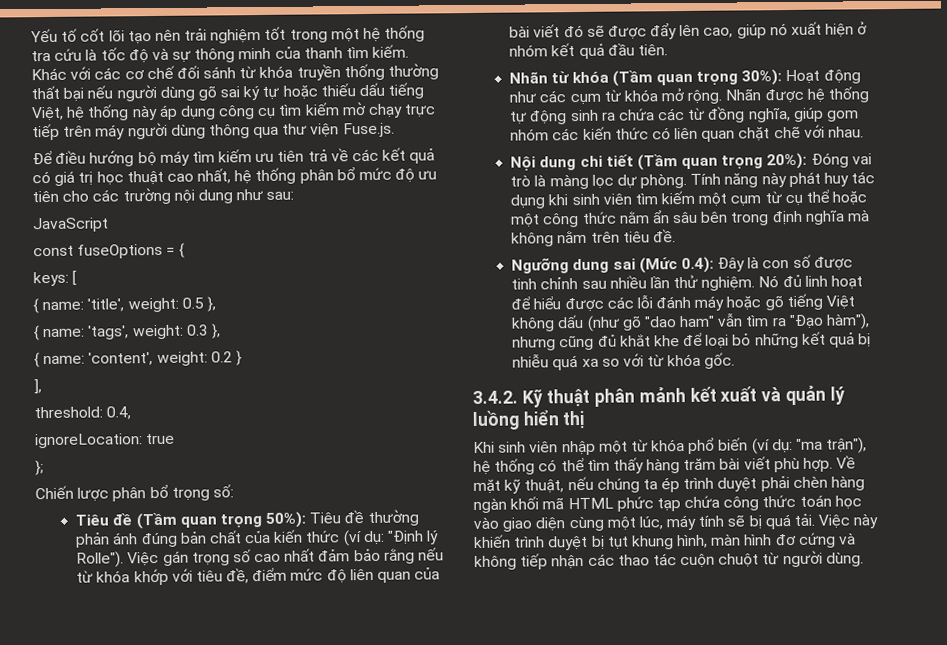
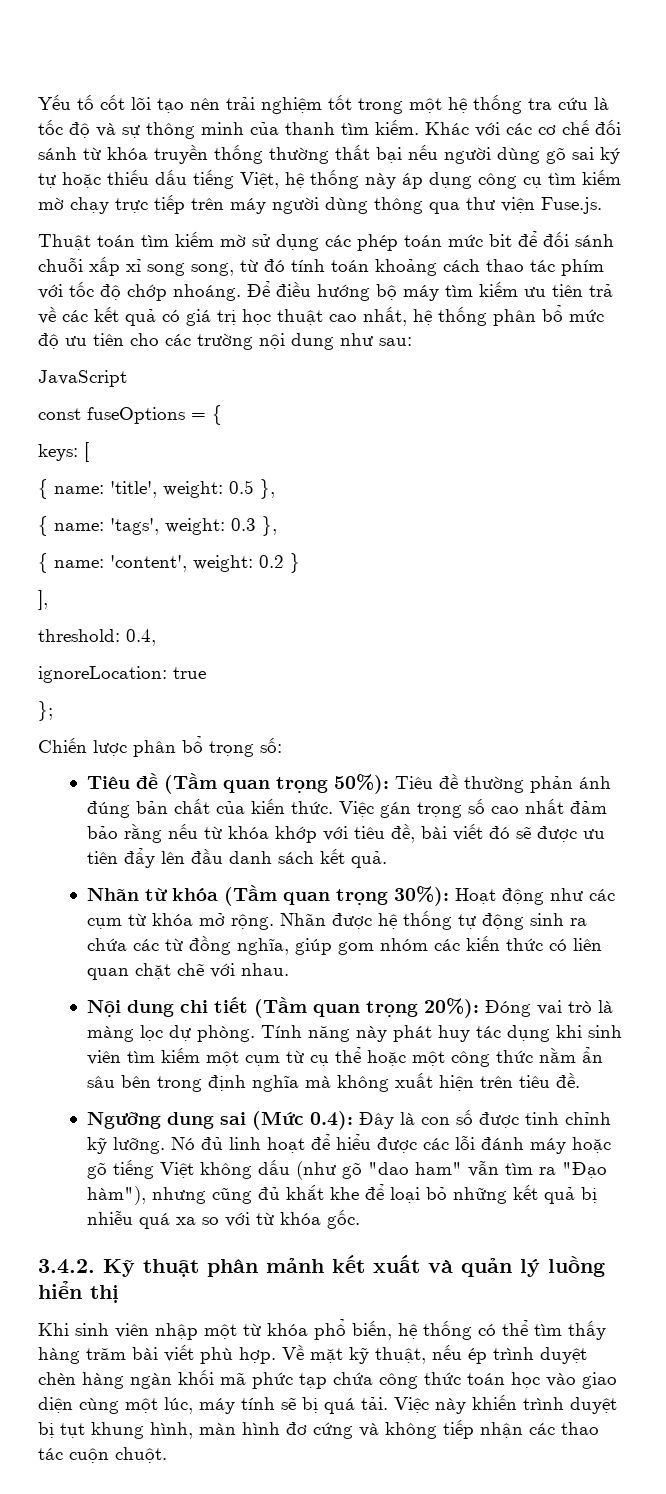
(395, 130) none -> [38,231,614,251] [38,256,604,276] [38,281,241,301] Thuật toán tìm kiếm mờ sử dụng các phép toán mức bit để đối sánh chuỗi xấp xỉ song song, từ đó tính toán khoảng cách thao tác phím với tốc độ chớp nhoáng.
[305,530,440,547] [76,551,125,568] thức (ví dụ: "Định lý Rolle"). -> [290,801,333,814] thức.
[252,567,441,584] điểm mức độ liên quan của -> (415, 833) none
[650,21,869,40] [509,43,668,59] đẩy lên cao, giúp nó xuất hiện ở nhóm kết quả đầu tiên. -> [582,829,605,839] [86,848,387,868] ưu tiên đẩy lên đầu danh sách kết quả.
[557,230,588,244] nằm -> [394,1072,474,1091] xuất hiện
[581,274,756,291] sau nhiều lần thử nghiệm. -> [86,1137,165,1154] kỹ lưỡng.
[718,437,868,455] biến (ví dụ: "ma trận"), -> [352,1320,392,1340] biến,
[596,478,658,493] chúng ta -> (462, 1352) none
[760,476,790,492] phải -> (587, 1355) none
[567,497,614,510] HTML -> (246, 1378) none
[718,550,864,568] chuột từ người dùng. -> [115,1447,167,1463] chuột.

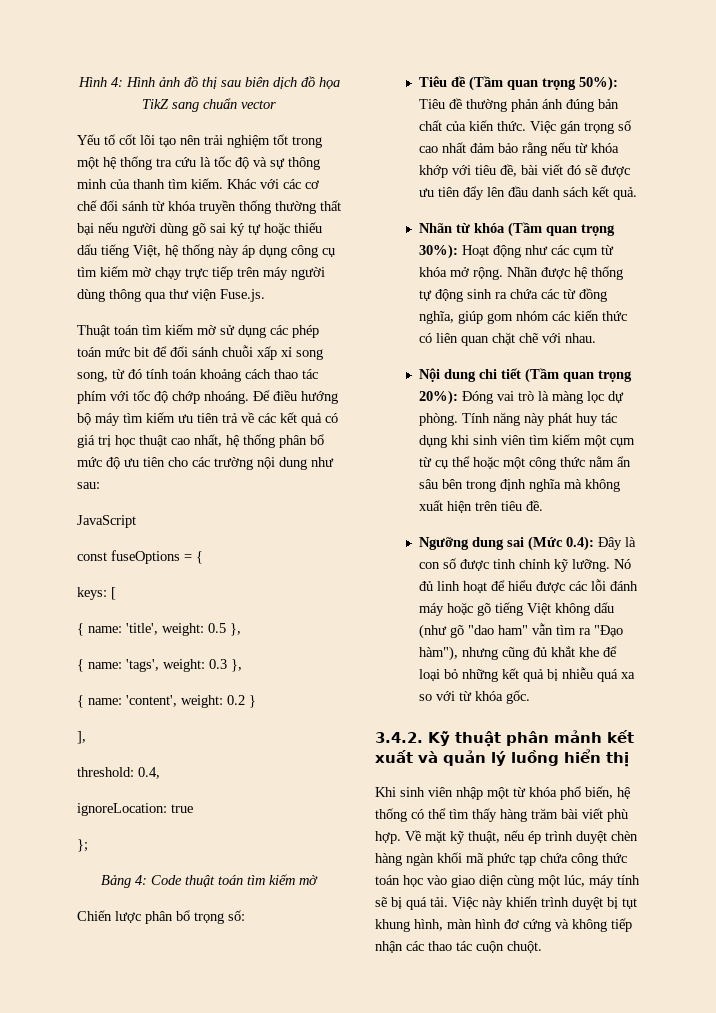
(38, 102) none -> [77,76,340,89] [142,98,276,112] Hình 4: Hình ảnh đồ thị sau biên dịch đồ họa TikZ sang chuẩn vector //
(53, 711) none -> [101,874,318,888] // Bảng 4: Code thuật toán tìm kiếm mờ

